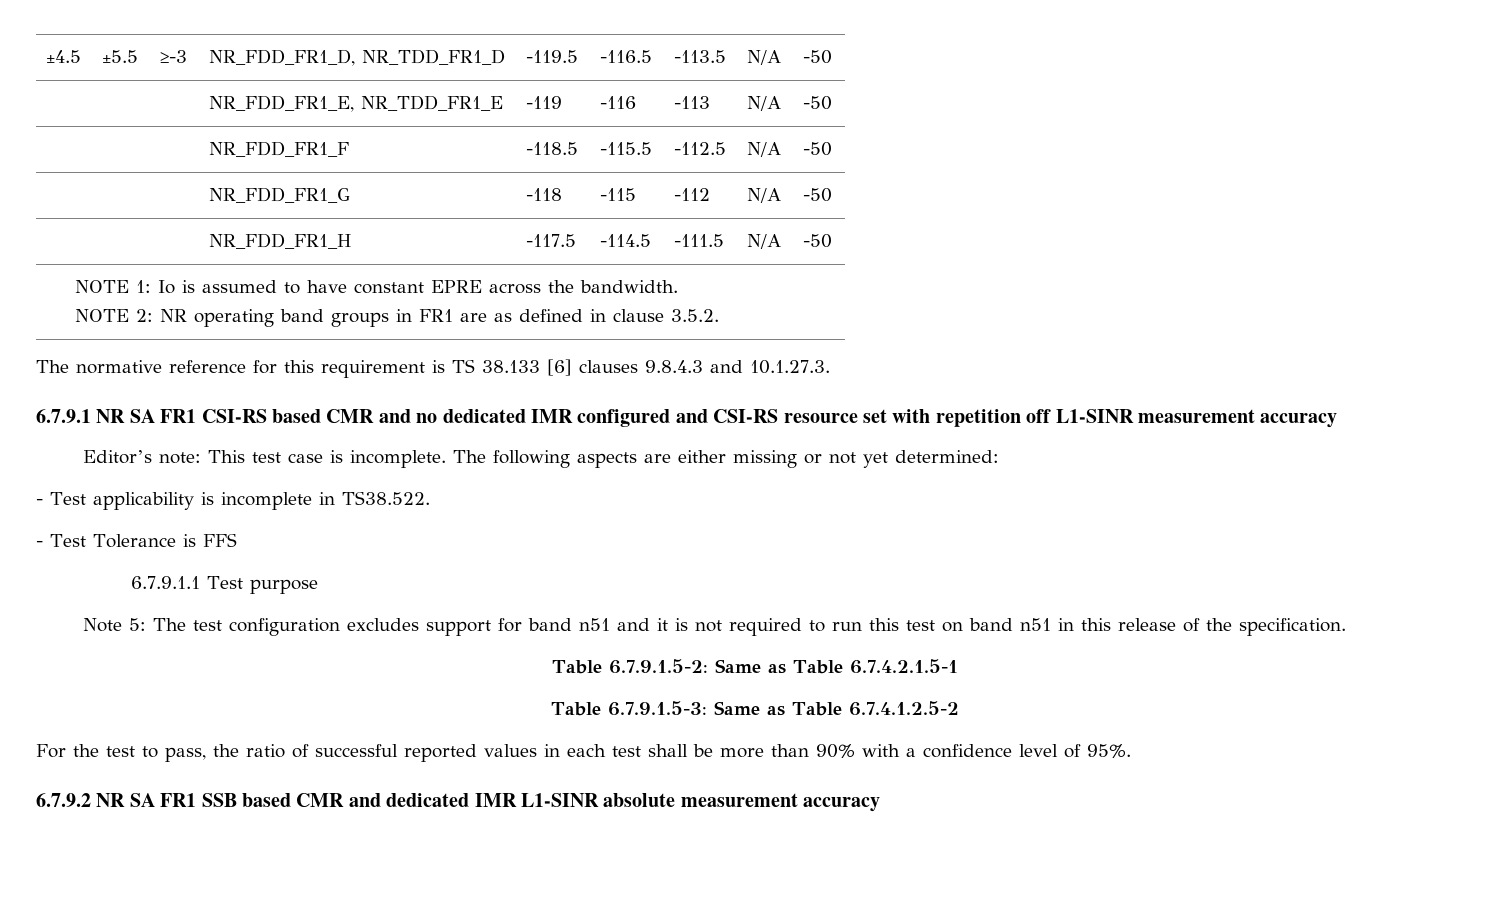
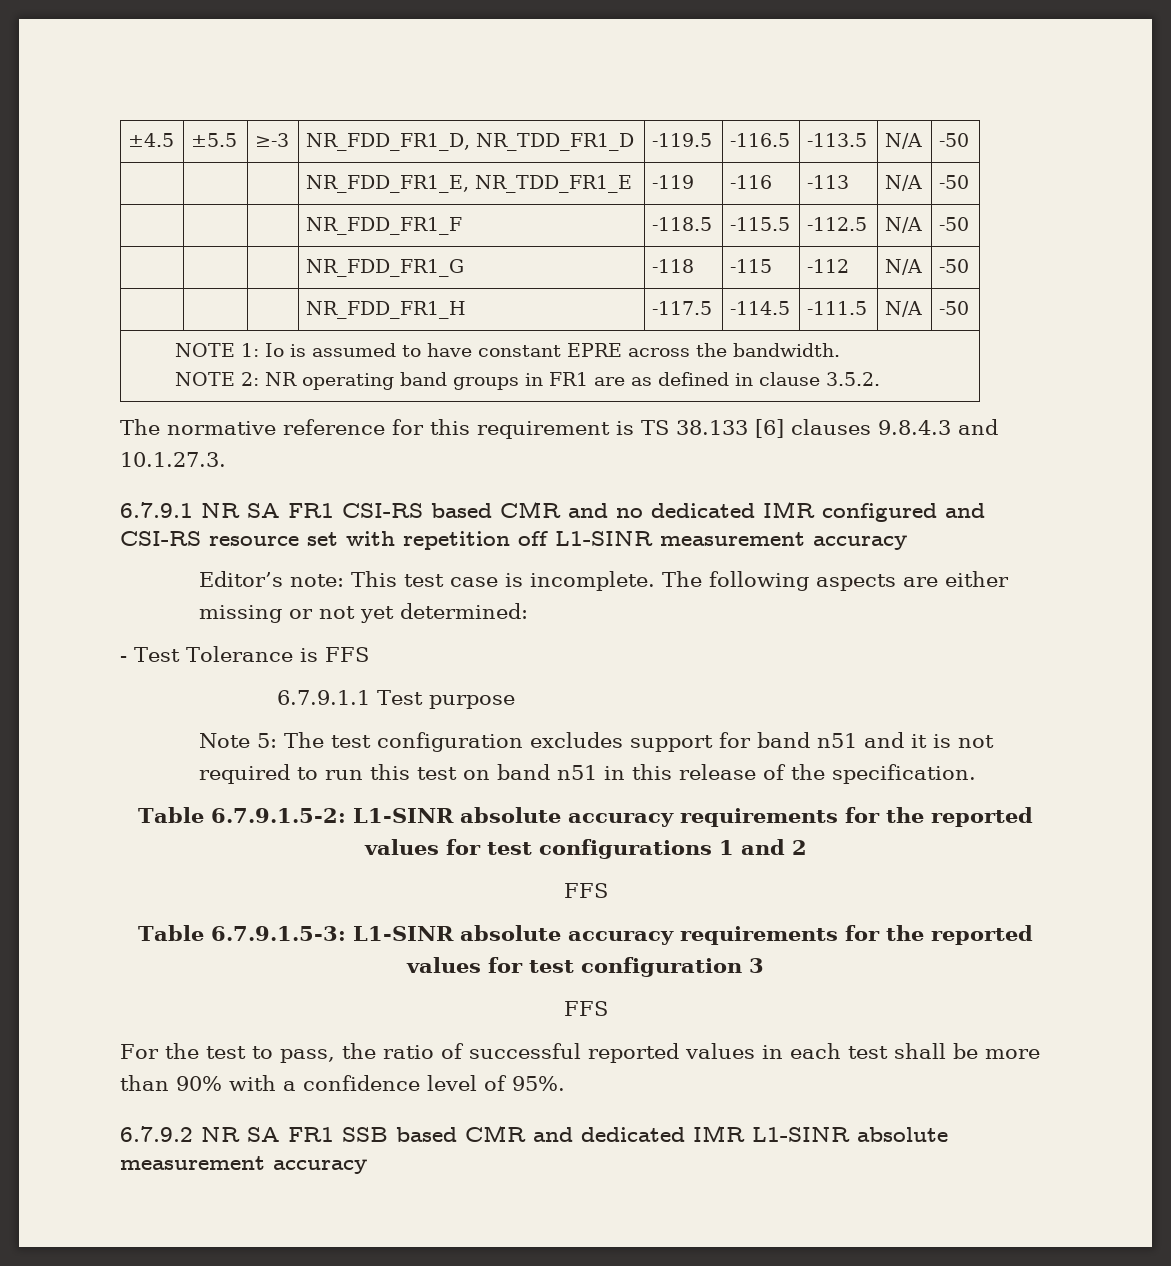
[36,491,430,510] // - Test applicability is incomplete in TS38.522. -> (528, 611) none
[715,659,958,674] [551,701,959,716] Same as Table 6.7.4.2.1.5-1 // Table 6.7.9.1.5-3: Same as Table 6.7.4.1.2.5-2 -> [352,807,1033,827] [363,839,807,859] [563,883,608,898] [138,925,1033,945] [406,957,764,977] [563,1001,608,1016] L1-SINR absolute accuracy requirements for the reported values for test configurations 1 and 2 // FFS // Table 6.7.9.1.5-3: L1-SINR absolute accuracy requirements for the reported values for test configuration 3 // FFS

